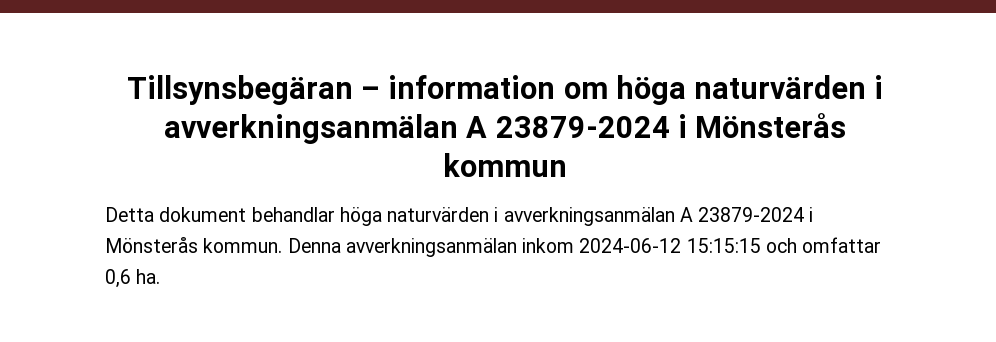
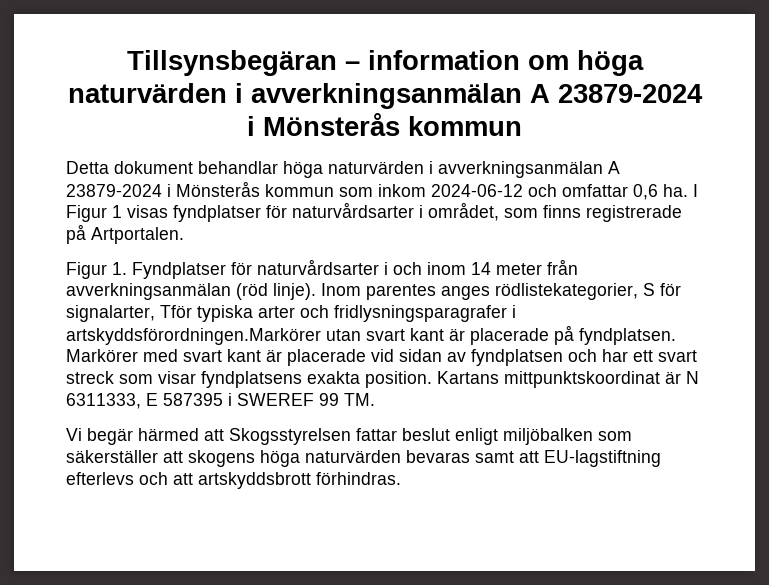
[203,238,517,257] kommun. Denna avverkningsanmälan -> [265,184,373,197] kommun som
[686,238,761,253] 15:15:15 -> (523, 190) none
(161, 276) none -> [693,184,698,197] [66,202,682,222] [66,224,184,244] [66,259,578,279] [66,283,681,300] [66,305,516,322] [66,325,676,345] [66,349,697,366] [66,371,699,388] [66,393,375,409] [66,428,632,445] [66,450,661,467] [66,472,401,489] I Figur 1 visas fyndplatser för naturvårdsarter i området, som finns registrerade på Artportalen. // Figur 1. Fyndplatser för naturvårdsarter i och inom 14 meter från avverkningsanmälan (röd linje). Inom parentes anges rödlistekategorier, S för signalarter, Tför typiska arter och fridlysningsparagrafer i artskyddsförordningen.Markörer utan svart kant är placerade på fyndplatsen. Markörer med svart kant är placerade vid sidan av fyndplatsen och har ett svart streck som visar fyndplatsens exakta position. Kartans mittpunktskoordinat är N 6311333, E 587395 i SWEREF 99 TM. // Vi begär härmed att Skogsstyrelsen fattar beslut enligt miljöbalken som säkerställer att skogens höga naturvärden bevaras samt att EU-lagstiftning efterlevs och att artskyddsbrott förhindras.

